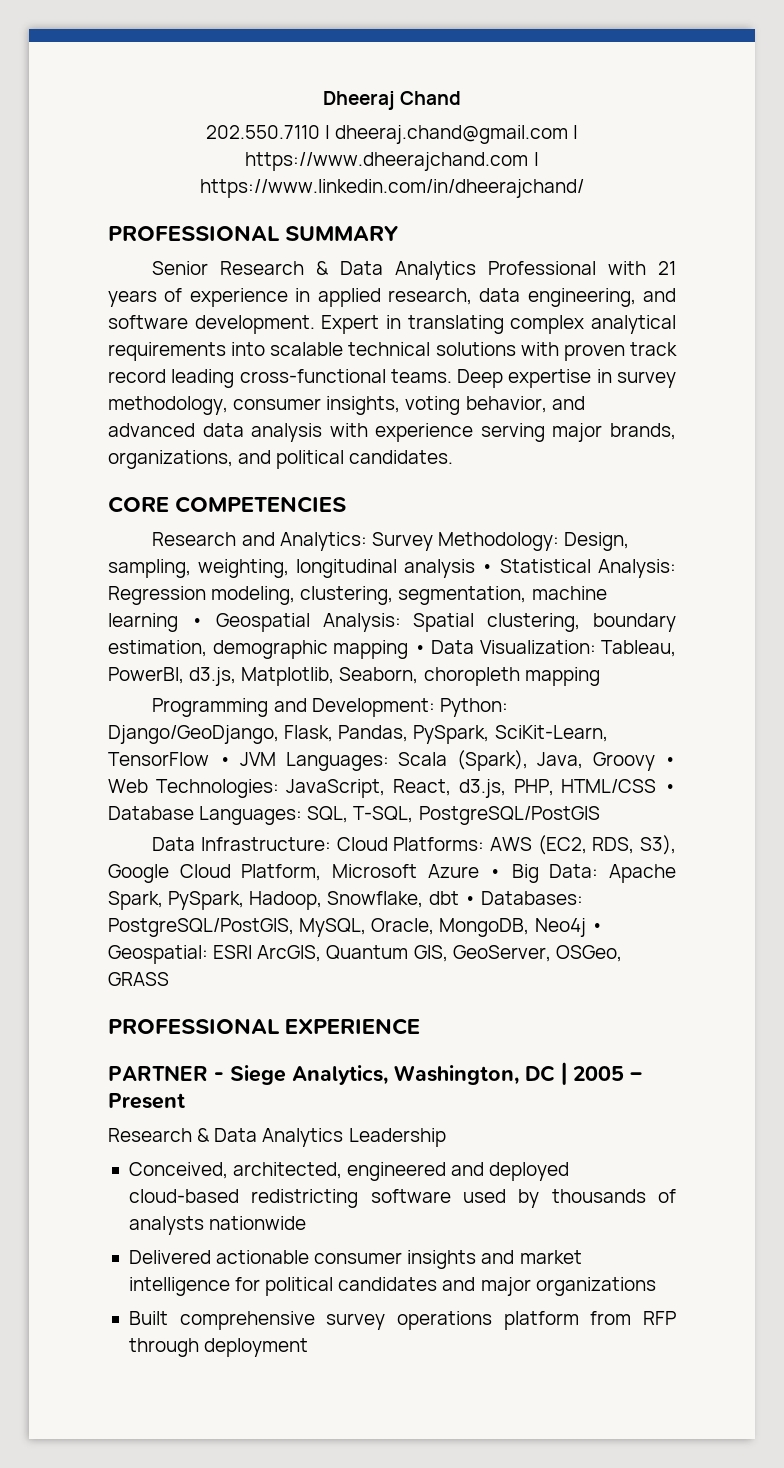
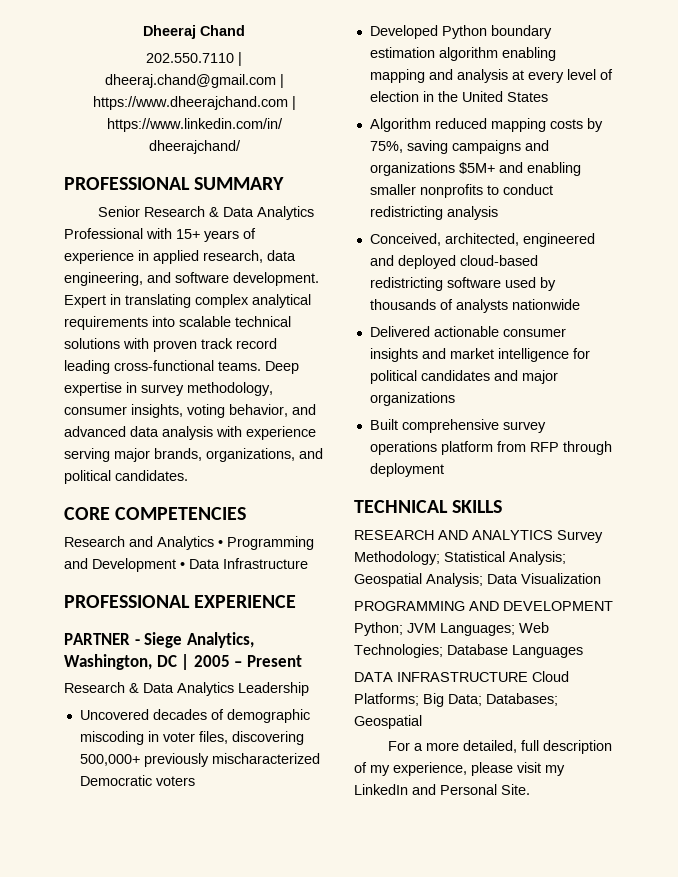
[658,261,677,275] 21 -> [176,229,200,239] 15+
[279,532,630,551] [108,559,676,578] [108,586,607,605] [108,613,676,632] [108,640,676,659] [108,667,600,686] [152,698,508,717] [108,725,608,744] [108,750,676,771] [108,779,676,798] [108,806,600,825] [152,835,676,855] [108,864,676,883] [108,891,583,910] [108,918,603,937] [108,945,622,964] [108,972,169,986] Analytics: Survey Methodology: Design, sampling, weighting, longitudinal analysis • Statistical Analysis: Regression modeling, clustering, segmentation, machine learning • Geospatial Analysis: Spatial clustering, boundary estimation, demographic mapping • Data Visualization: Tableau, PowerBI, d3.js, Matplotlib, Seaborn, choropleth mapping // Programming and Development: Python: Django/GeoDjango, Flask, Pandas, PySpark, SciKit-Learn, TensorFlow • JVM Languages: Scala (Spark), Java, Groovy • Web Technologies: JavaScript, React, d3.js, PHP, HTML/CSS • Database Languages: SQL, T-SQL, PostgreSQL/PostGIS // Data Infrastructure: Cloud Platforms: AWS (EC2, RDS, S3), Google Cloud Platform, Microsoft Azure • Big Data: Apache Spark, PySpark, Hadoop, Snowflake, dbt • Databases: PostgreSQL/PostGIS, MySQL, Oracle, MongoDB, Neo4j • Geospatial: ESRI ArcGIS, Quantum GIS, GeoServer, OSGeo, GRASS -> [157,536,314,550] [64,558,308,572] Analytics • Programming and Development • Data Infrastructure
(446, 1137) none -> [79,709,310,723] [79,731,304,745] [79,753,320,767] [79,775,195,786] [369,25,552,39] [369,47,556,61] [369,69,613,83] [369,91,548,102] [369,118,603,132] [369,140,549,154] [369,162,581,176] [369,184,553,198] [369,206,498,220] // Uncovered decades of demographic miscoding in voter files, discovering 500,000+ previously mischaracterized Democratic voters // Developed Python boundary estimation algorithm enabling mapping and analysis at every level of election in the United States // Algorithm reduced mapping costs by 75%, saving campaigns and organizations $5M+ and enabling smaller nonprofits to conduct redistricting analysis
(309, 1347) none -> [354,500,503,513] [354,530,603,543] [354,551,566,565] [354,573,601,587] [354,601,613,611] [354,622,549,636] [354,644,583,658] [354,671,569,682] [354,693,558,707] [354,715,422,729] [388,740,613,754] [354,762,565,776] [354,784,530,795] // TECHNICAL SKILLS // RESEARCH AND ANALYTICS Survey Methodology; Statistical Analysis; Geospatial Analysis; Data Visualization // PROGRAMMING AND DEVELOPMENT Python; JVM Languages; Web Technologies; Database Languages // DATA INFRASTRUCTURE Cloud Platforms; Big Data; Databases; Geospatial // For a more detailed, full description of my experience, please visit my LinkedIn and Personal Site.

